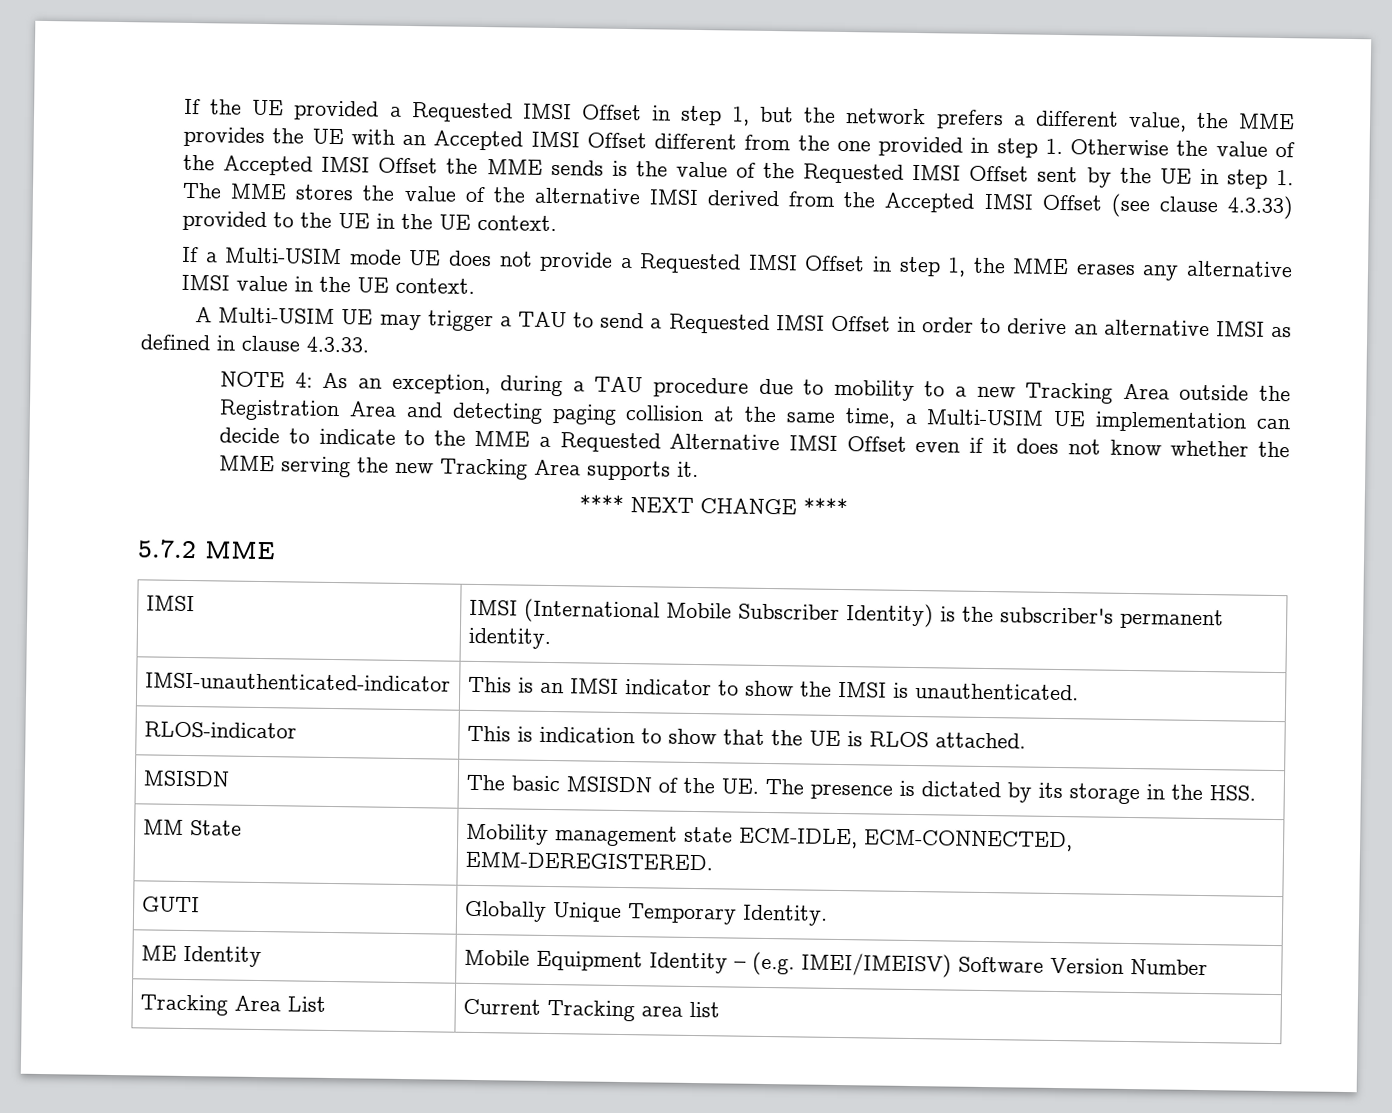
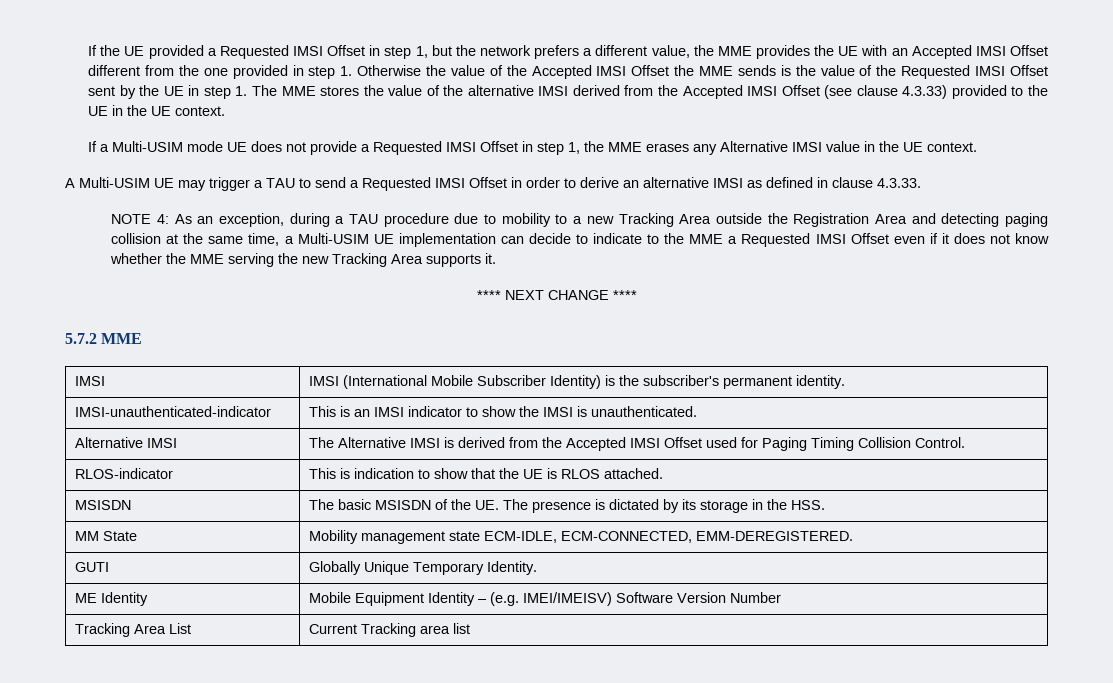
[1186,260,1294,278] alternative -> [720,141,789,152] Alternative
[669,433,781,451] Alternative -> (811, 240) none
(1080, 692) none -> [75,437,178,448] [309,437,966,451] // Alternative IMSI | The Alternative IMSI is derived from the Accepted IMSI Offset used for Paging Timing Collision Control.

